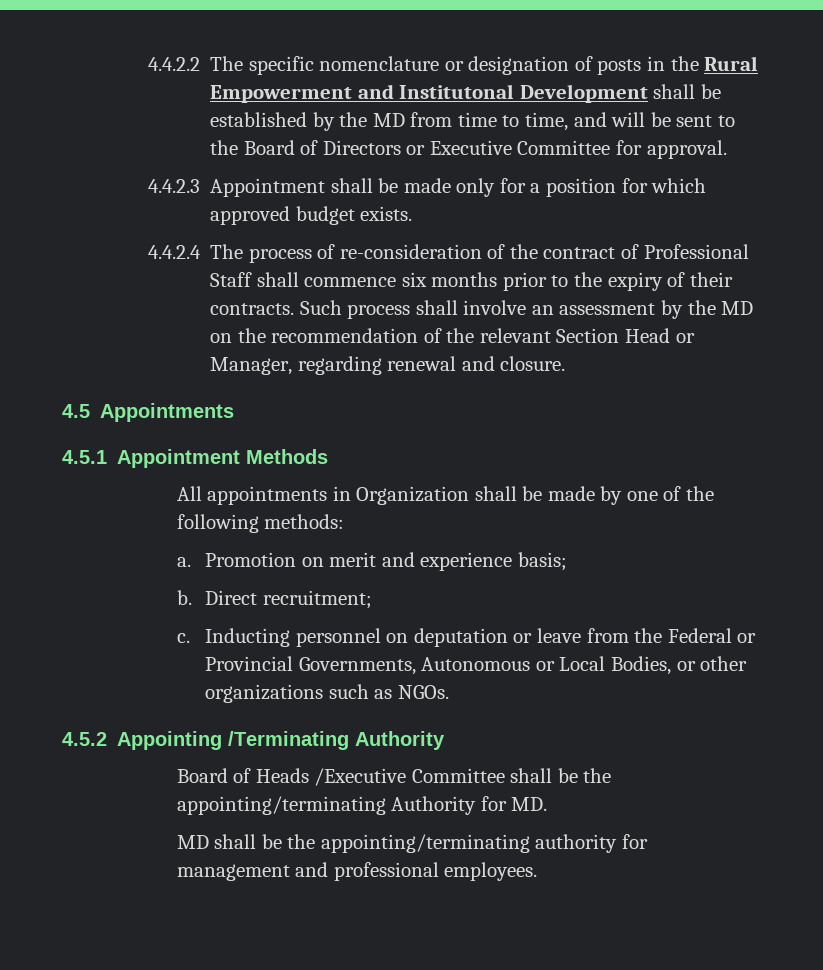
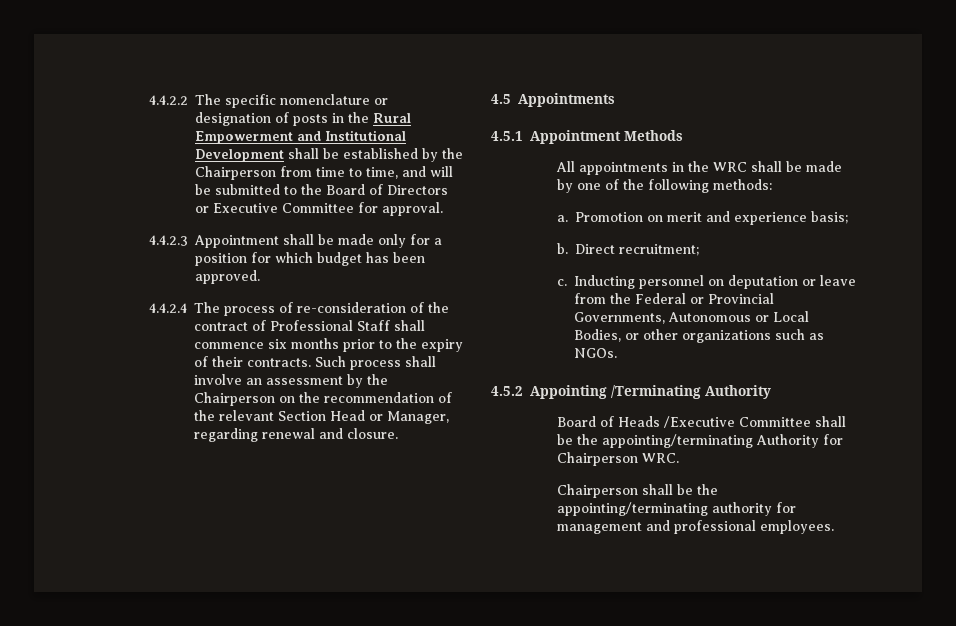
[399,84,515,99] Institutonal -> [325,130,407,141] Institutional
[372,113,405,127] MD -> [195,166,277,180] Chairperson
[676,115,713,127] sent -> [215,184,281,195] submitted
[210,206,413,225] approved budget exists. -> [317,252,426,266] [195,270,261,284] budget has been approved.
[721,301,754,315] MD -> [194,392,276,406] Chairperson
[356,486,470,505] Organization -> [687,161,747,172] the WRC
[511,797,548,811] [176,835,209,849] MD. // MD -> [556,452,679,466] [556,484,638,498] Chairperson WRC. // Chairperson

